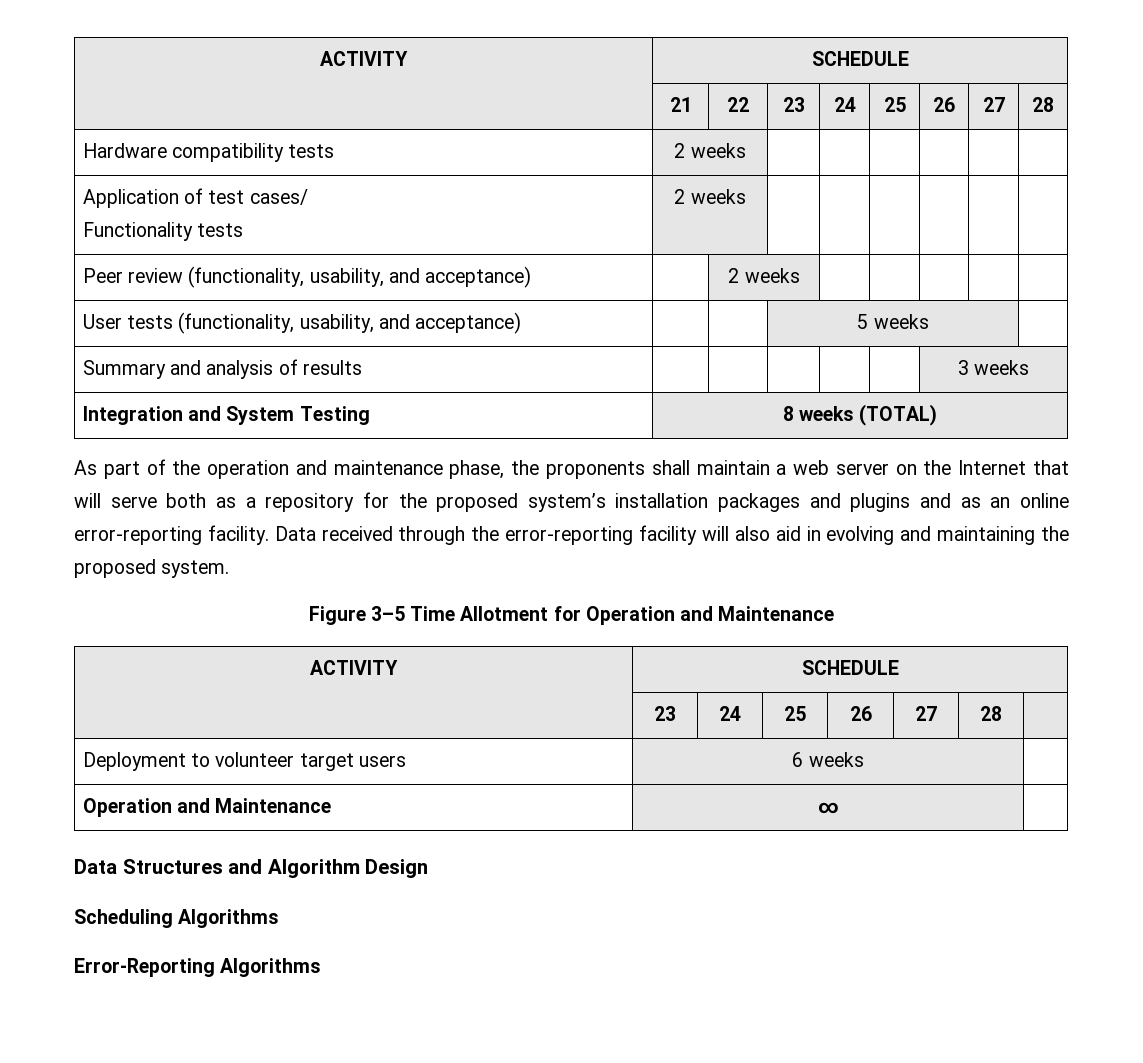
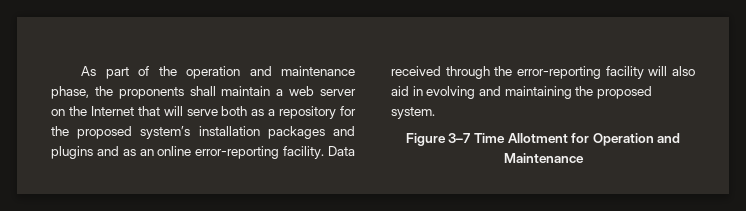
[320,51,408,66] [811,51,909,66] [669,97,692,112] [727,97,749,112] [782,97,805,112] [833,97,856,112] [883,97,906,112] [933,97,955,112] [982,97,1005,112] [1032,97,1054,112] [82,143,335,162] [674,143,746,158] [82,188,308,208] [82,222,244,241] [674,189,746,204] [82,266,532,288] [728,268,800,283] [82,312,522,334] [857,314,929,329] [82,359,362,379] [957,360,1030,375] [82,406,370,425] [782,404,938,426] ACTIVITY | SCHEDULE // | 21 | 22 | 23 | 24 | 25 | 26 | 27 | 28 // Hardware compatibility tests | 2 weeks | | | | | | // Application of test cases/ // Functionality tests | 2 weeks | | | | | | // Peer review (functionality, usability, and acceptance) | | 2 weeks | | | | | // User tests (functionality, usability, and acceptance) | | | 5 weeks | // Summary and analysis of results | | | | | | 3 weeks // Integration and System Testing | 8 weeks (TOTAL) // -> (81, 71) none
[370,606,405,621] 3–5 -> [448,133,471,143] 3–7
[310,660,398,675] [801,660,899,675] [654,706,676,721] [719,706,741,721] [784,706,806,721] [849,706,872,721] [915,706,937,721] [980,706,1002,721] [82,752,406,771] [792,752,864,767] [82,798,332,817] [817,802,838,814] [74,859,429,878] [74,909,280,928] [74,958,322,977] // ACTIVITY | SCHEDULE // | 23 | 24 | 25 | 26 | 27 | 28 | // Deployment to volunteer target users | 6 weeks | // Operation and Maintenance | ∞ | // Data Structures and Algorithm Design // Scheduling Algorithms // Error-Reporting Algorithms -> (584, 158) none

